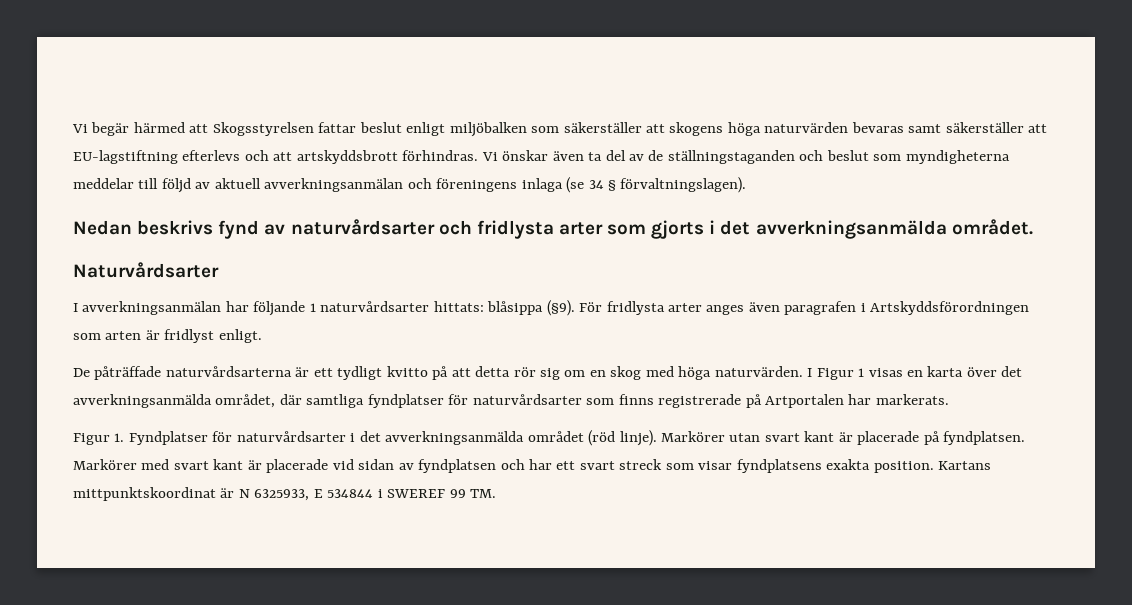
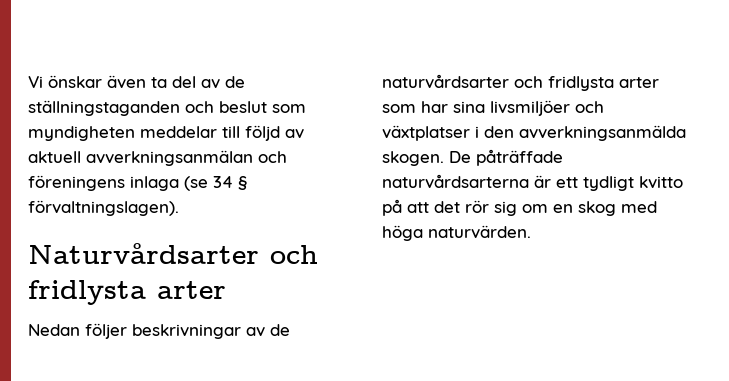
[72,122,1048,137] [73,150,498,164] Vi begär härmed att Skogsstyrelsen fattar beslut enligt miljöbalken som säkerställer att skogens höga naturvärden bevaras samt säkerställer att EU-lagstiftning efterlevs och att artskyddsbrott förhindras. Vi -> [28,76,43,88] Vi
[905,150,1010,164] myndigheterna -> [28,126,135,141] myndigheten
[73,220,286,239] Nedan beskrivs fynd av -> [28,243,318,264] [28,280,226,305] [28,323,290,339] Naturvårdsarter och fridlysta arter // Nedan följer beskrivningar av de
[651,219,1033,239] [73,262,219,278] [73,300,1030,316] [73,329,262,343] gjorts i det avverkningsanmälda området. // Naturvårdsarter // I avverkningsanmälan har följande 1 naturvårdsarter hittats: blåsippa (§9). För fridlysta arter anges även paragrafen i Artskyddsförordningen som arten är fridlyst enligt. // -> [421,100,604,116] [382,125,686,141] [382,151,444,166] har sina livsmiljöer och växtplatser i den avverkningsanmälda skogen.
[475,366,511,377] detta -> [434,201,460,213] det
[807,366,1023,380] [73,394,949,408] [73,430,1026,446] [73,459,992,473] [73,487,497,501] I Figur 1 visas en karta över det avverkningsanmälda området, där samtliga fyndplatser för naturvårdsarter som finns registrerade på Artportalen har markerats. // Figur 1. Fyndplatser för naturvårdsarter i det avverkningsanmälda området (röd linje). Markörer utan svart kant är placerade på fyndplatsen. Markörer med svart kant är placerade vid sidan av fyndplatsen och har ett svart streck som visar fyndplatsens exakta position. Kartans mittpunktskoordinat är N 6325933, E 534844 i SWEREF 99 TM. -> (531, 232) none

